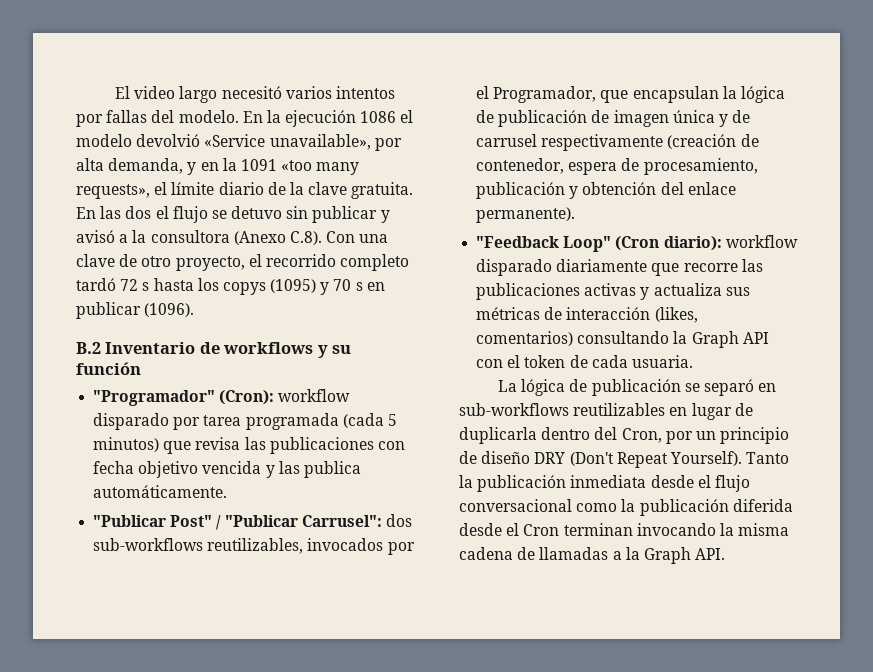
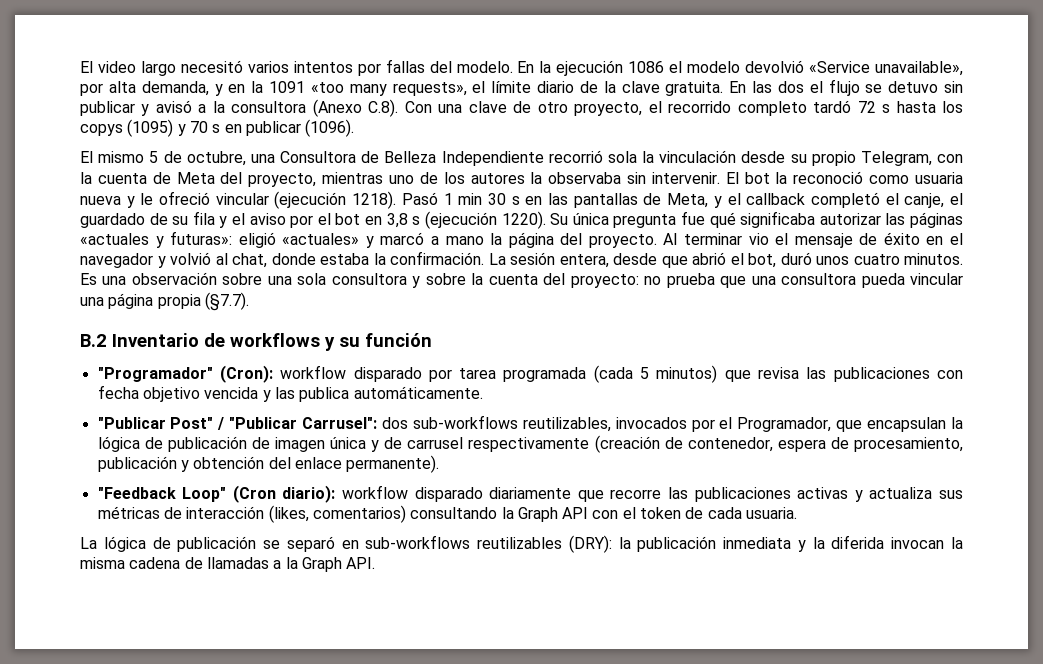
(195, 310) none -> [80,150,963,166] [80,171,964,187] [80,191,963,209] [80,211,963,229] [80,231,963,248] [80,251,963,268] [80,272,964,288] [80,292,249,311] // El mismo 5 de octubre, una Consultora de Belleza Independiente recorrió sola la vinculación desde su propio Telegram, con la cuenta de Meta del proyecto, mientras uno de los autores la observaba sin intervenir. El bot la reconoció como usuaria nueva y le ofreció vincular (ejecución 1218). Pasó 1 min 30 s en las pantallas de Meta, y el callback completó el canje, el guardado de su fila y el aviso por el bot en 3,8 s (ejecución 1220). Su única pregunta fue qué significaba autorizar las páginas «actuales y futuras»: eligió «actuales» y marcó a mano la página del proyecto. Al terminar vio el mensaje de éxito en el navegador y volvió al chat, donde estaba la confirmación. La sesión entera, desde que abrió el bot, duró unos cuatro minutos. Es una observación sobre una sola consultora y sobre la cuenta del proyecto: no prueba que una consultora pueda vincular una página propia (§7.7).
[669,403,753,420] [459,427,790,444] [459,451,790,468] [459,475,750,492] [459,499,793,516] [459,523,716,536] en lugar de duplicarla dentro del Cron, por un principio de diseño DRY (Don't Repeat Yourself). Tanto la publicación inmediata desde el flujo conversacional como la publicación diferida desde el Cron terminan invocando -> [568,535,945,553] (DRY): la publicación inmediata y la diferida invocan

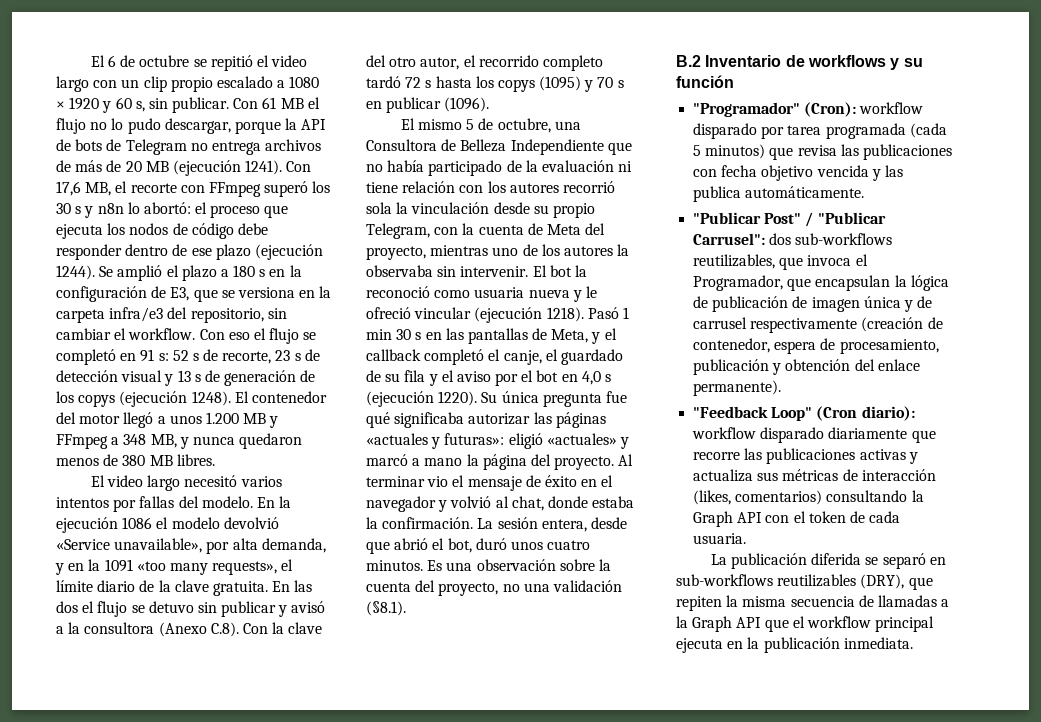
[80,61,93,73] El -> [90,55,308,71] [56,76,320,92] [56,97,320,113] [56,118,327,134] [56,139,322,155] [56,160,312,176] [56,181,331,197] [56,202,289,218] [56,223,268,239] [56,244,323,260] [56,265,302,281] [56,286,332,302] [56,307,287,323] [56,328,317,344] [56,349,320,365] [56,370,316,386] [56,391,327,407] [56,412,279,428] [56,433,303,449] [56,454,215,466] [90,475,105,487] El 6 de octubre se repitió el video largo con un clip propio escalado a 1080 × 1920 y 60 s, sin publicar. Con 61 MB el flujo no lo pudo descargar, porque la API de bots de Telegram no entrega archivos de más de 20 MB (ejecución 1241). Con 17,6 MB, el recorte con FFmpeg superó los 30 s y n8n lo abortó: el proceso que ejecuta los nodos de código debe responder dentro de ese plazo (ejecución 1244). Se amplió el plazo a 180 s en la configuración de E3, que se versiona en la carpeta infra/e3 del repositorio, sin cambiar el workflow. Con eso el flujo se completó en 91 s: 52 s de recorte, 23 s de detección visual y 13 s de generación de los copys (ejecución 1248). El contenedor del motor llegó a unos 1.200 MB y FFmpeg a 348 MB, y nunca quedaron menos de 380 MB libres. // El
[438,101,643,116] una clave de otro proyecto, -> [272,622,323,634] [366,55,460,70] la clave del otro autor,
(544, 158) none -> [607,142,632,155] [366,160,633,176] [366,181,559,193] que no había participado de la evaluación ni tiene relación con los autores
[386,213,408,228] 3,8 -> [581,371,601,385] 4,0
[267,273,964,288] [80,292,249,311] una sola consultora y sobre la cuenta del proyecto: no prueba que una consultora pueda vincular una página propia (§7.7). -> [598,559,611,571] [366,580,622,596] [366,601,406,616] la cuenta del proyecto, no una validación (§8.1).
[615,417,715,432] invocados por -> [779,255,852,270] que invoca
[103,536,257,552] lógica de publicación -> [731,553,862,569] publicación diferida
[568,535,945,553] (DRY): la publicación inmediata y la diferida invocan -> [860,574,933,590] [676,596,722,611] (DRY), que repiten
[129,557,181,569] cadena -> [790,596,855,607] secuencia
[346,557,376,569] API. -> [736,616,935,632] [676,637,913,653] API que el workflow principal ejecuta en la publicación inmediata.

